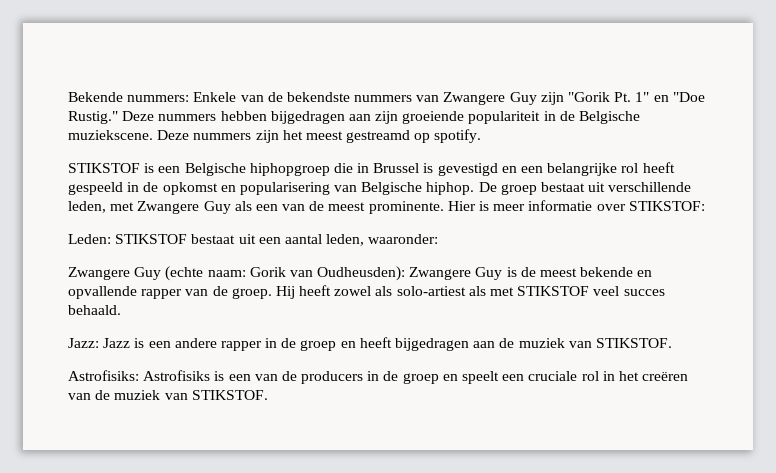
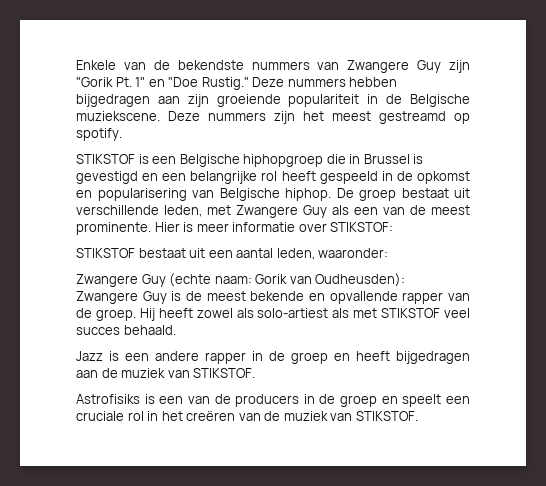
[68,92,190,102] Bekende nummers: -> (76, 65) none
[68,234,111,244] Leden: -> (394, 227) none
[68,338,99,348] Jazz: -> (176, 330) none
[68,370,139,381] Astrofisiks: -> (256, 373) none

